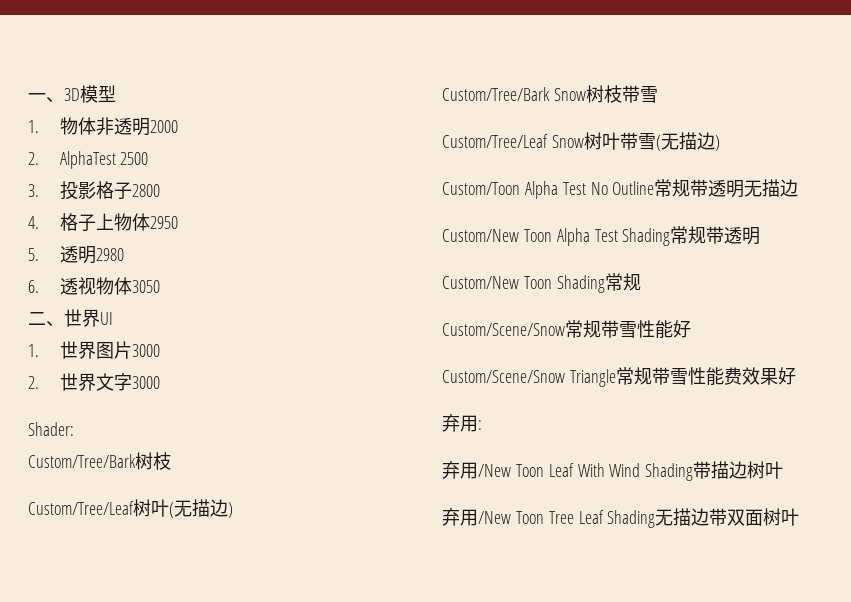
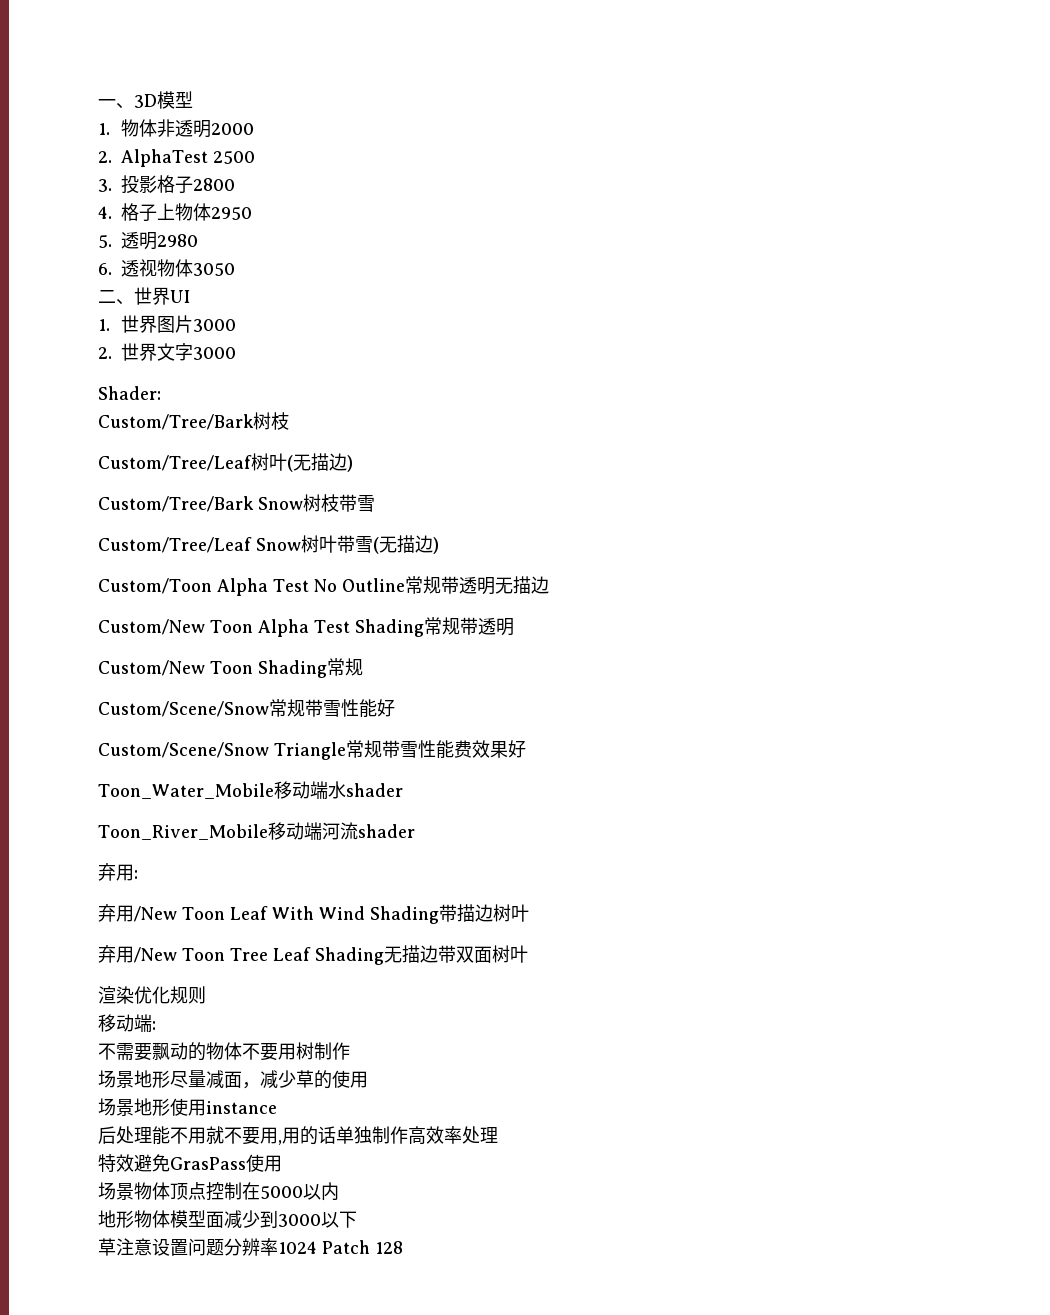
(796, 376) none -> [98,781,403,799] [98,822,415,840] // Toon_Water_Mobile移动端水shader // Toon_River_Mobile移动端河流shader
(800, 517) none -> [98,986,206,1004] [98,1014,156,1032] [98,1042,350,1061] [98,1070,368,1089] [98,1098,277,1116] [98,1126,498,1145] [98,1154,282,1172] [98,1182,339,1201] [98,1210,357,1228] [98,1238,403,1256] // 渲染优化规则 // 移动端: // 不需要飘动的物体不要用树制作 // 场景地形尽量减面，减少草的使用 // 场景地形使用instance // 后处理能不用就不要用,用的话单独制作高效率处理 // 特效避免GrasPass使用 // 场景物体顶点控制在5000以内 // 地形物体模型面减少到3000以下 // 草注意设置问题分辨率1024 Patch 128

